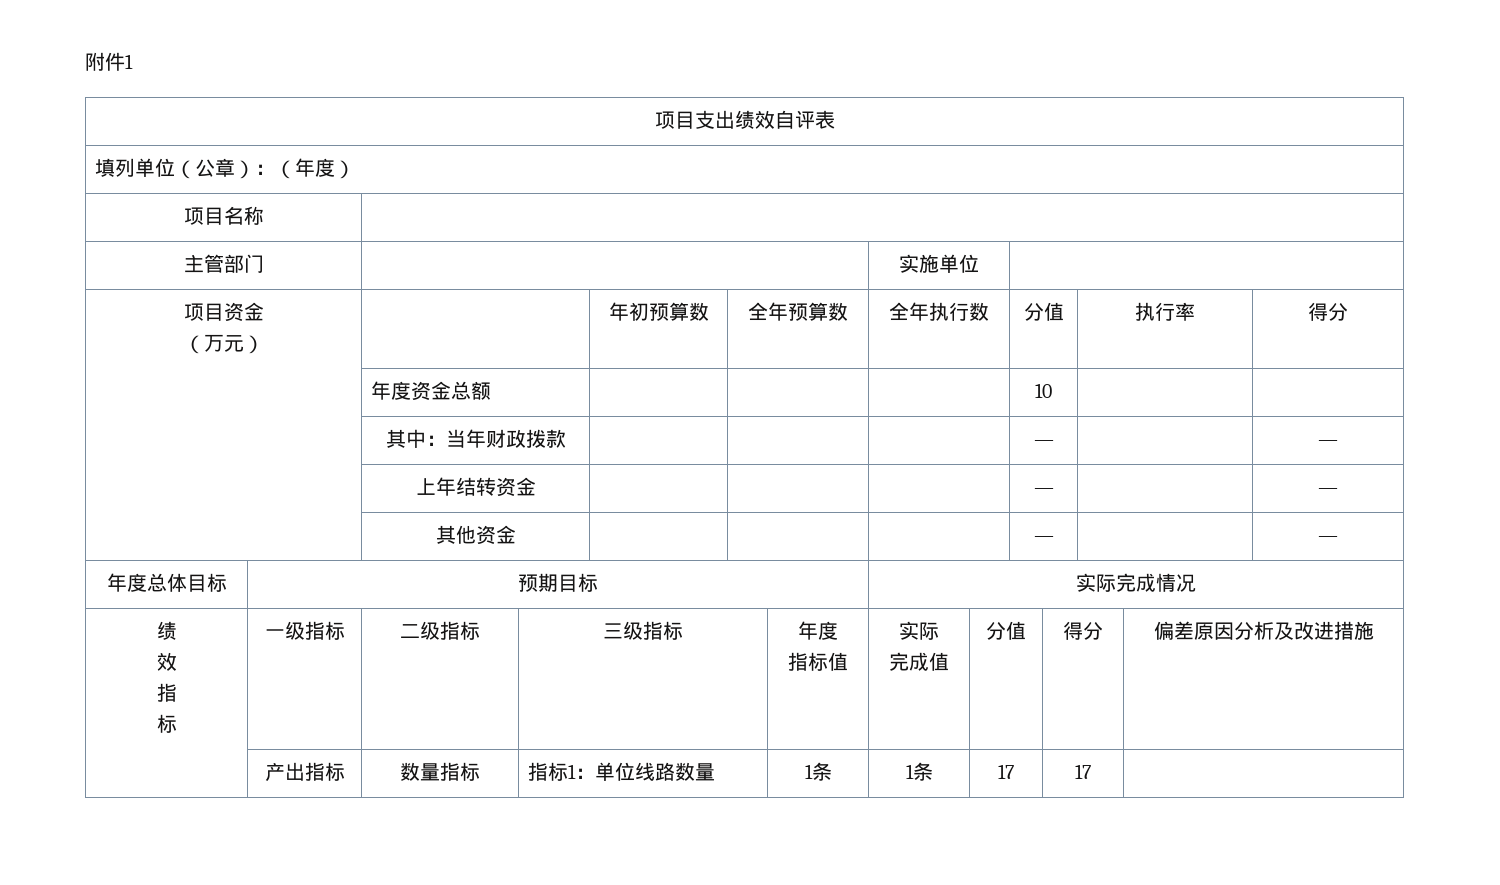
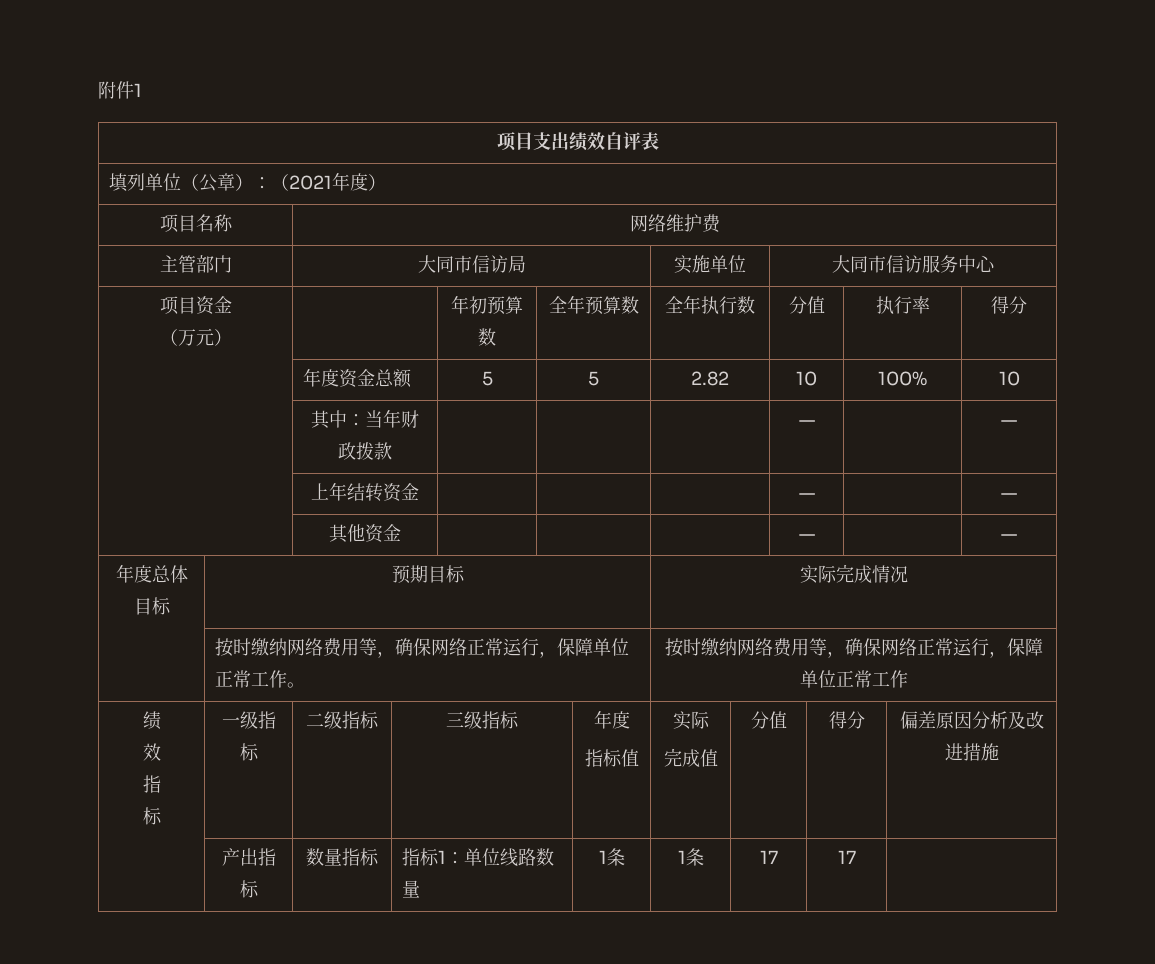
(295, 169) none -> [288,175,332,190] 2021
(264, 215) none -> [629,214,721,233] 网络维护费
(264, 263) none -> [417,255,526,273] 大同市信访局
(979, 263) none -> [832,255,995,273] 大同市信访服务中心
(491, 390) | | -> [481,371,493,386] [588,371,599,386] [691,371,729,386] 5 | 5 | 2.82
(1052, 390) | -> [878,371,927,386] [998,371,1020,386] 100% | 10
(1196, 583) none -> [214,638,629,658] [214,670,305,688] [664,638,1043,658] [799,670,908,688] // | 按时缴纳网络费用等，确保网络正常运行，保障单位正常工作。 | 按时缴纳网络费用等，确保网络正常运行，保障单位正常工作

